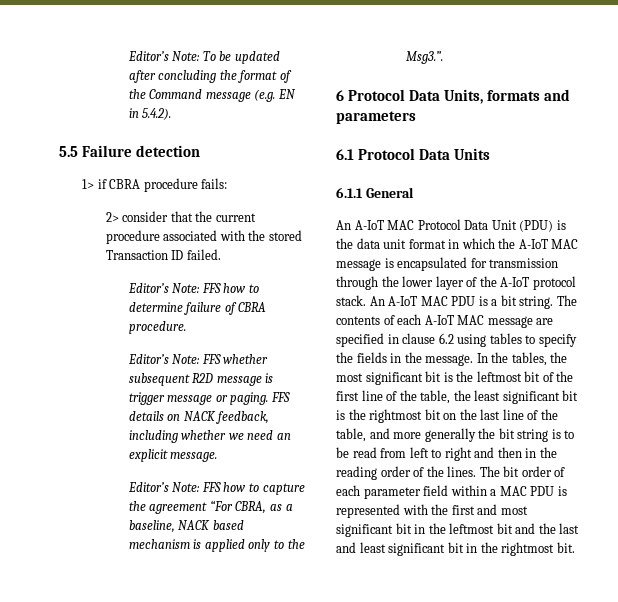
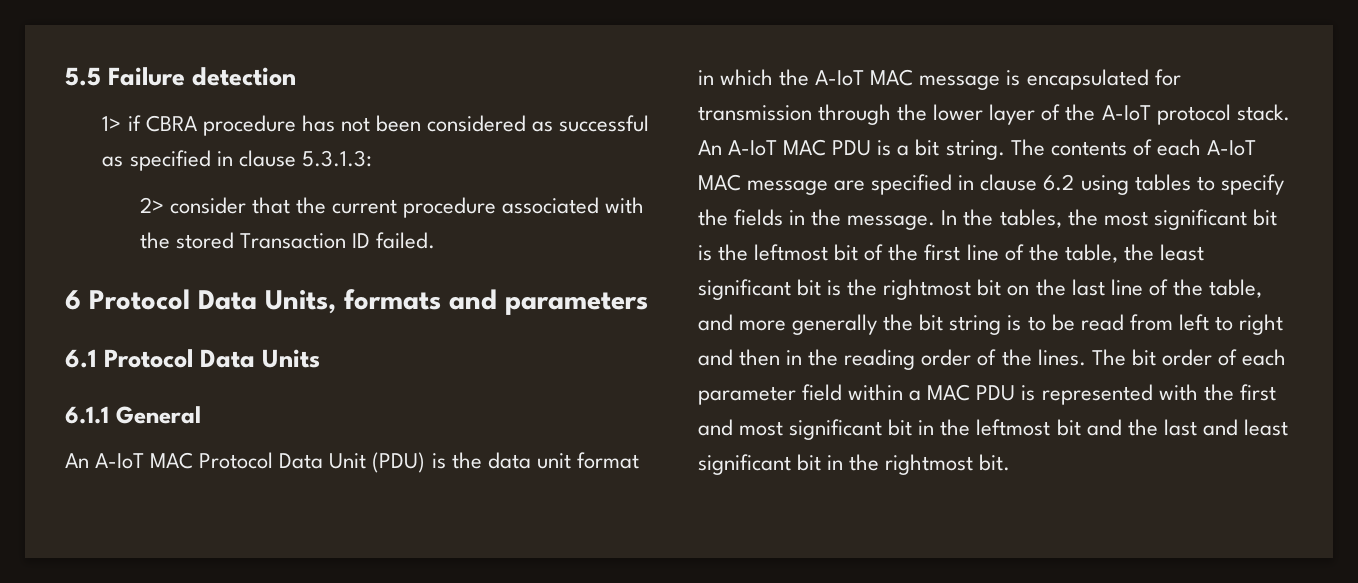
[127,51,280,64] [128,70,292,83] [128,89,296,102] [128,108,172,120] Editor’s Note: To be updated after concluding the format of the Command message (e.g. EN in 5.4.2). // -> (65, 76) none
[201,178,228,189] fails: -> [301,115,650,132] [102,150,372,171] has not been considered as successful as specified in clause 5.3.1.3:
[127,283,259,293] [128,302,267,315] [128,321,186,334] [127,354,269,364] [128,373,274,386] [128,392,290,405] [128,411,270,424] [128,430,291,443] [128,449,218,462] [127,482,305,495] [128,500,293,514] [128,520,244,533] [128,539,305,552] [405,51,443,64] // Editor’s Note: FFS how to determine failure of CBRA procedure. // Editor’s Note: FFS whether subsequent R2D message is trigger message or paging. FFS details on NACK feedback, including whether we need an explicit message. // Editor’s Note: FFS how to capture the agreement “For CBRA, as a baseline, NACK based mechanism is applied only to the Msg3.”. -> (436, 240) none

